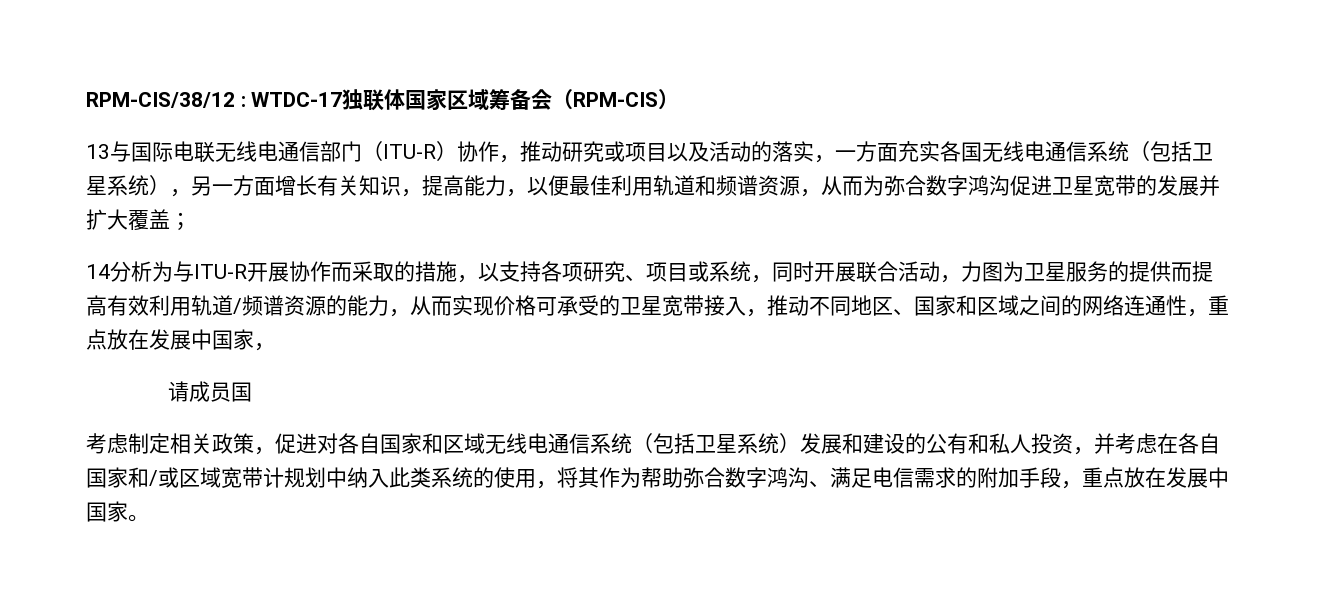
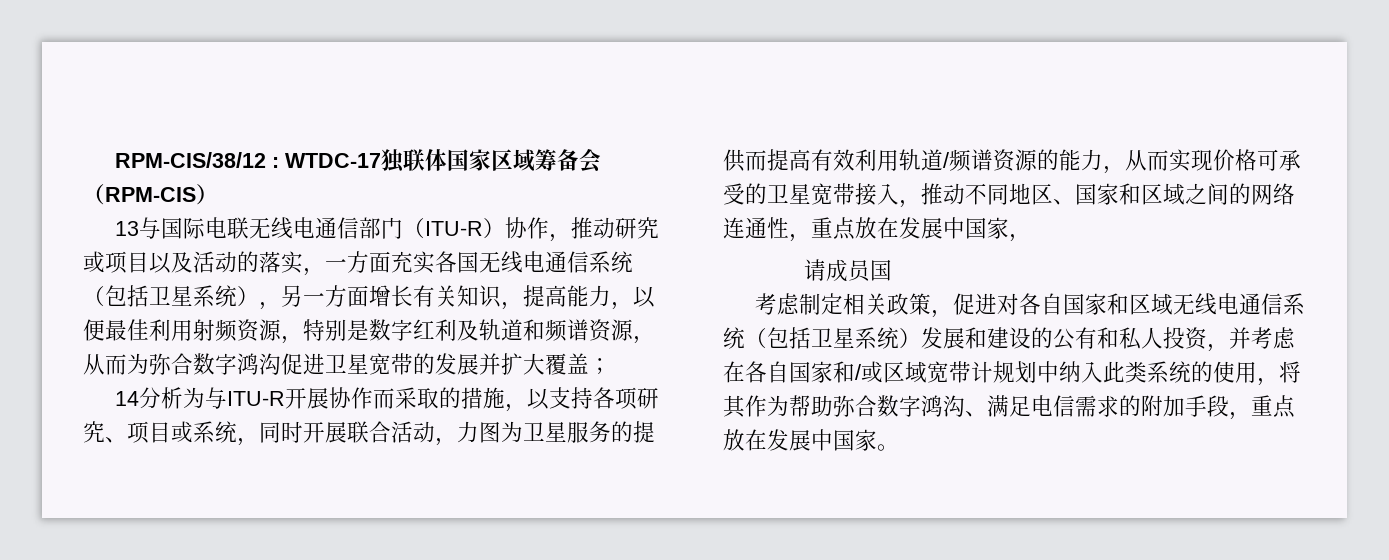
(653, 186) none -> [193,319,479,344] 射频资源，特别是数字红利及

